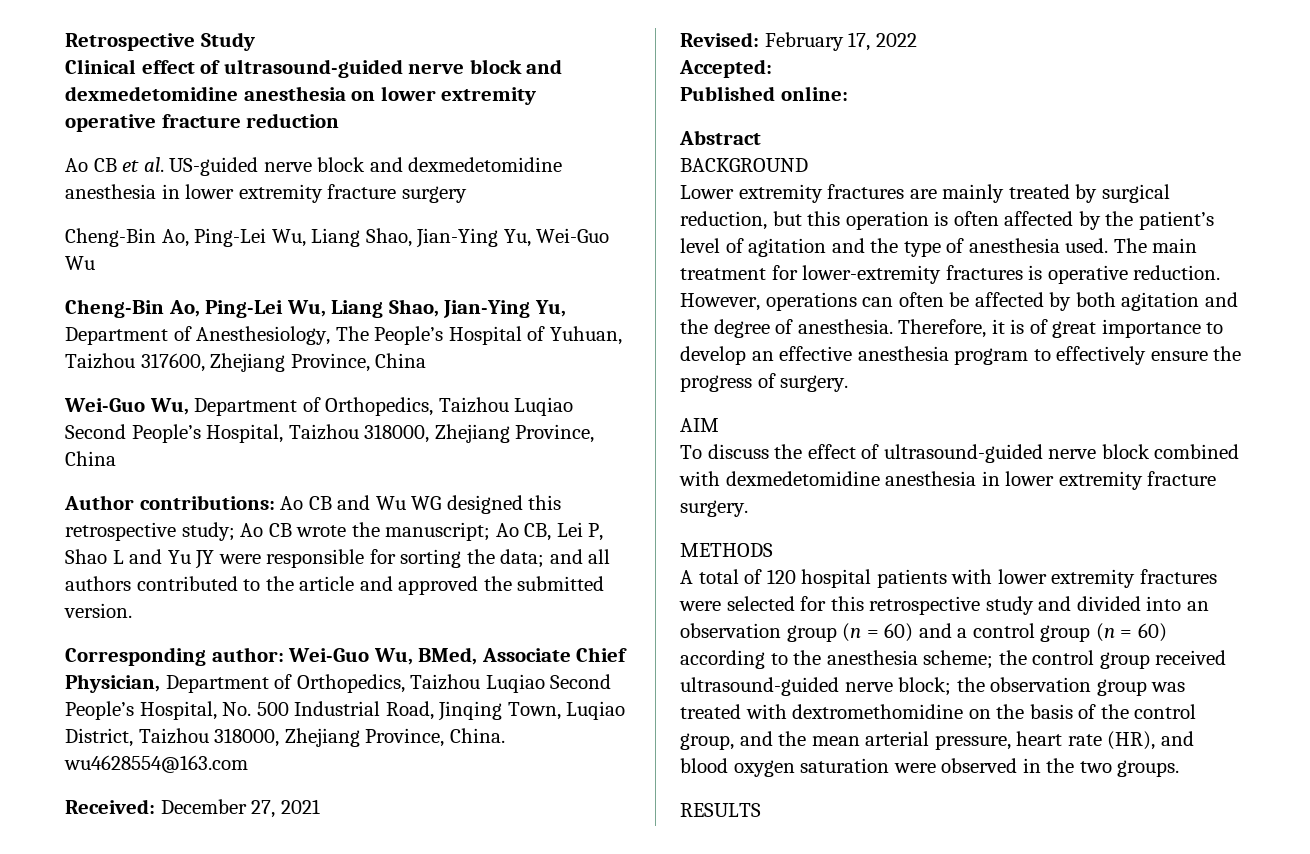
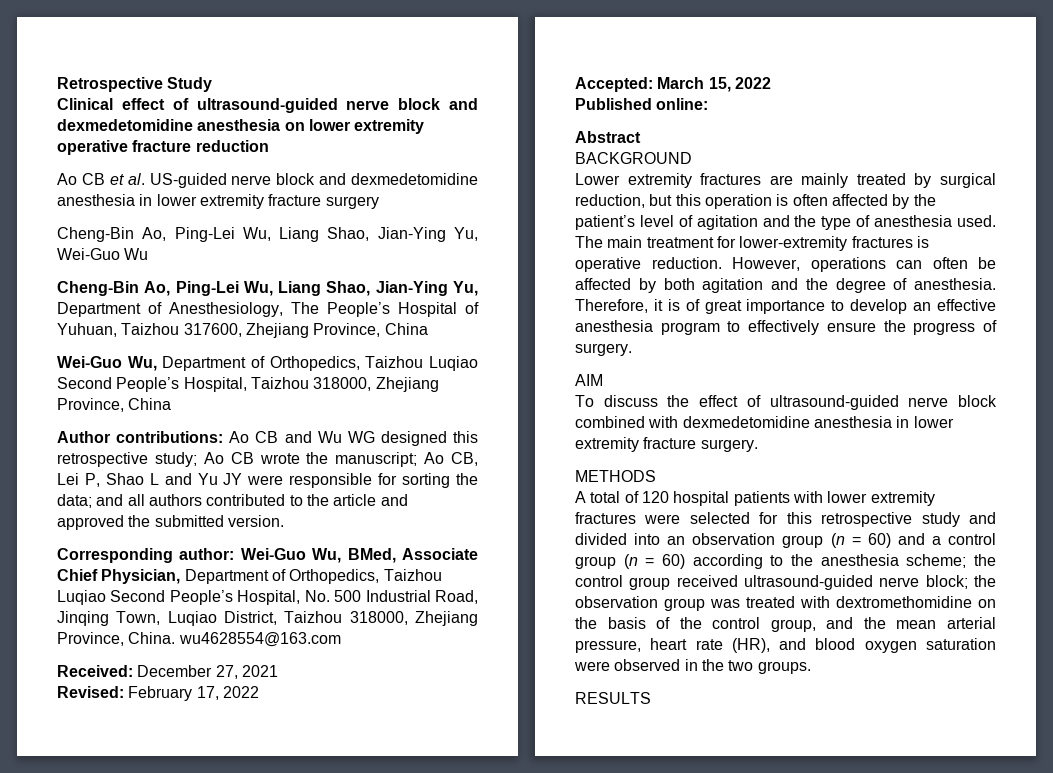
(772, 68) none -> [657,77,771,92] March 15, 2022

